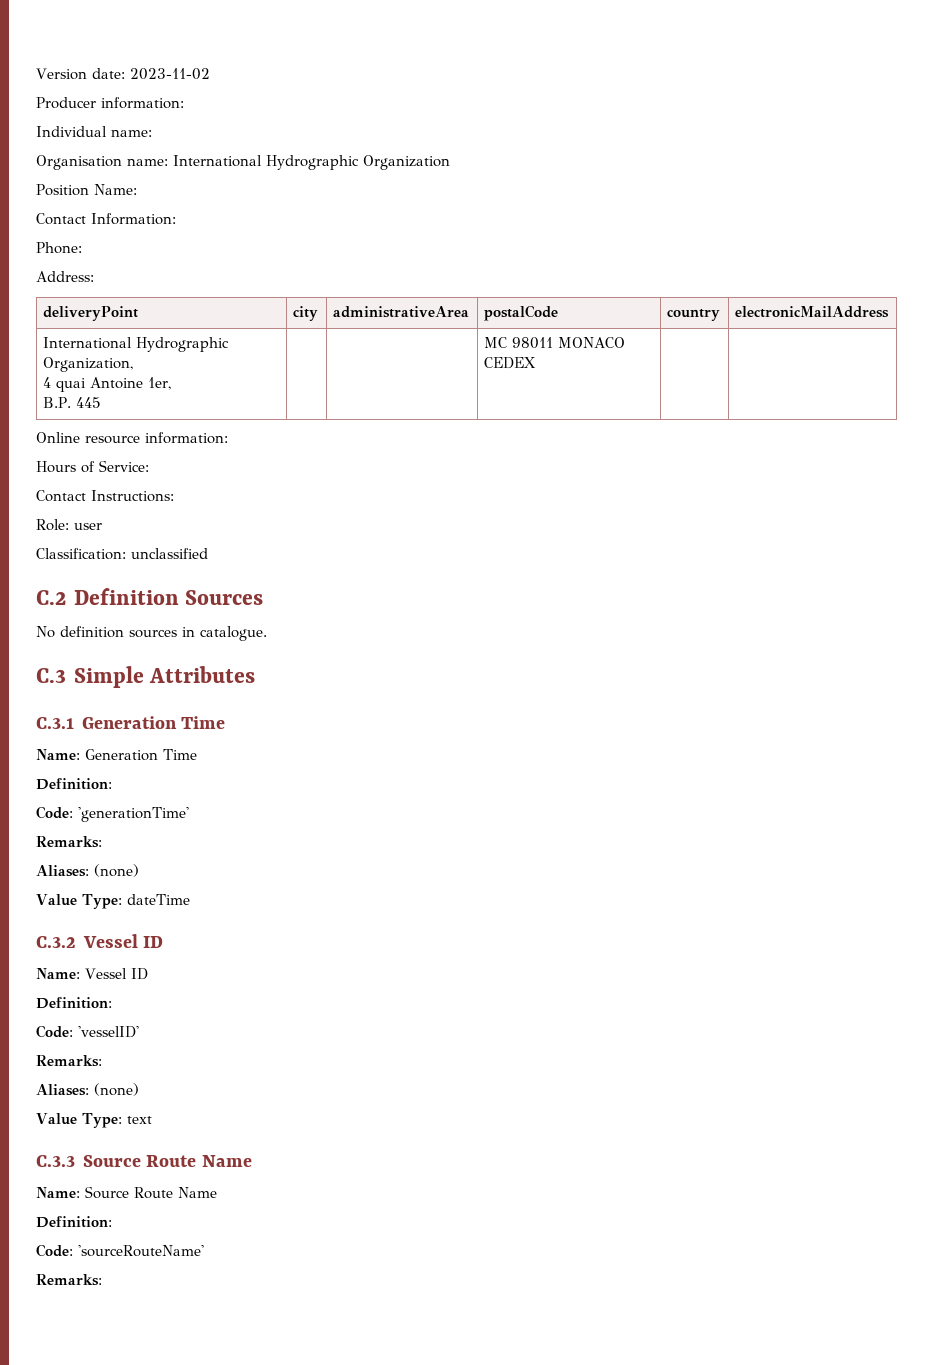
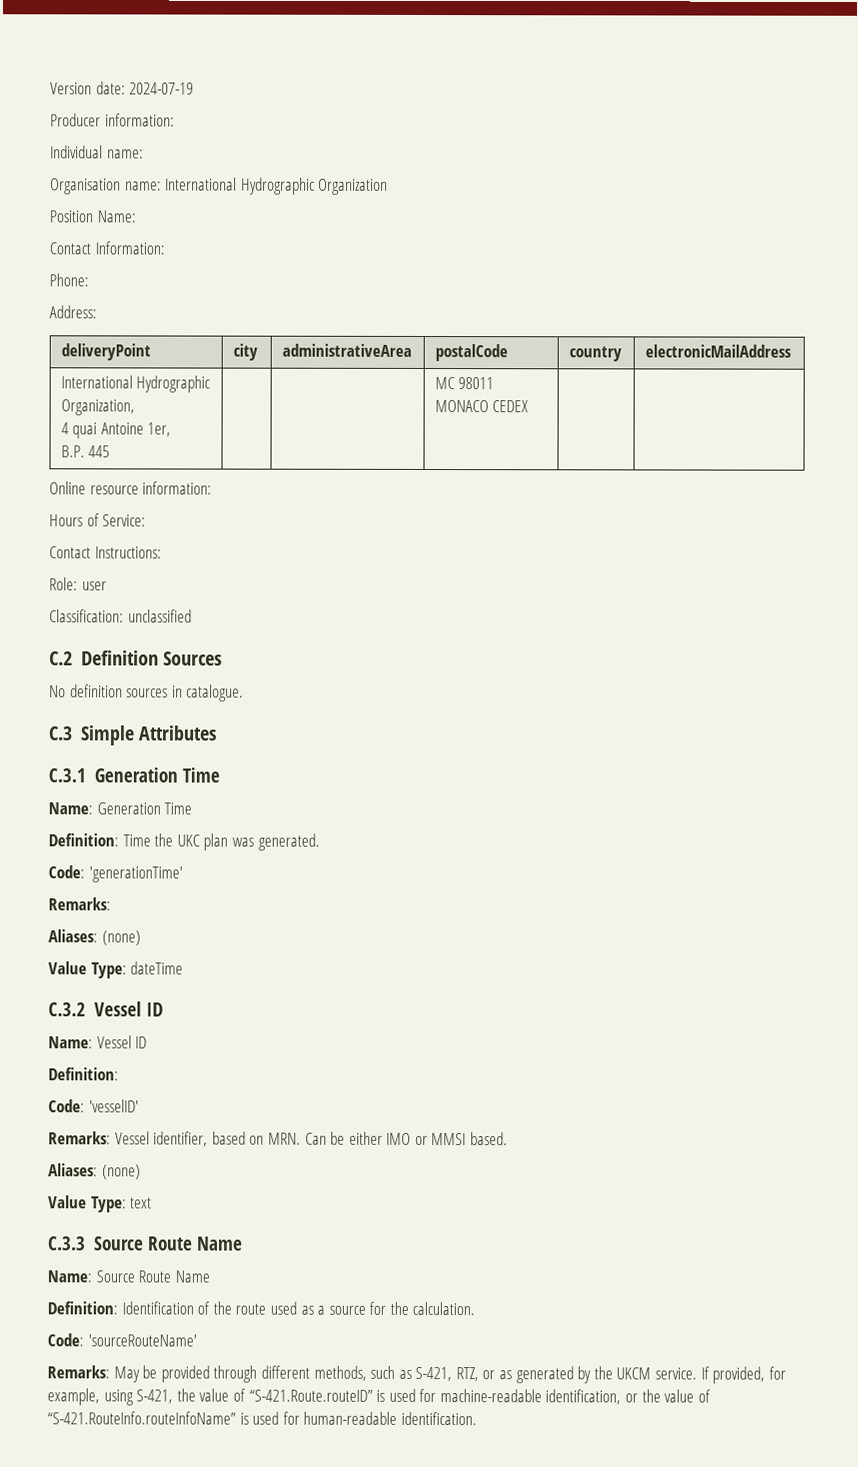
[129,68,210,80] 2023-11-02 -> [129,82,195,95] 2024-07-19
(112, 784) none -> [122,833,320,851] Time the UKC plan was generated.
(102, 1061) none -> [114,1131,509,1147] Vessel identifier, based on MRN. Can be either IMO or MMSI based.
[36,1244,204,1257] [36,1274,102,1286] // Code: 'sourceRouteName' // Remarks: -> [121,1301,476,1316] [47,1333,197,1347] [47,1365,786,1384] [47,1388,711,1406] [47,1411,477,1426] Identification of the route used as a source for the calculation. // Code: 'sourceRouteName' // Remarks: May be provided through different methods, such as S-421, RTZ, or as generated by the UKCM service. If provided, for example, using S-421, the value of “S-421.Route.routeID” is used for machine-readable identification, or the value of “S-421.RouteInfo.routeInfoName” is used for human-readable identification.

